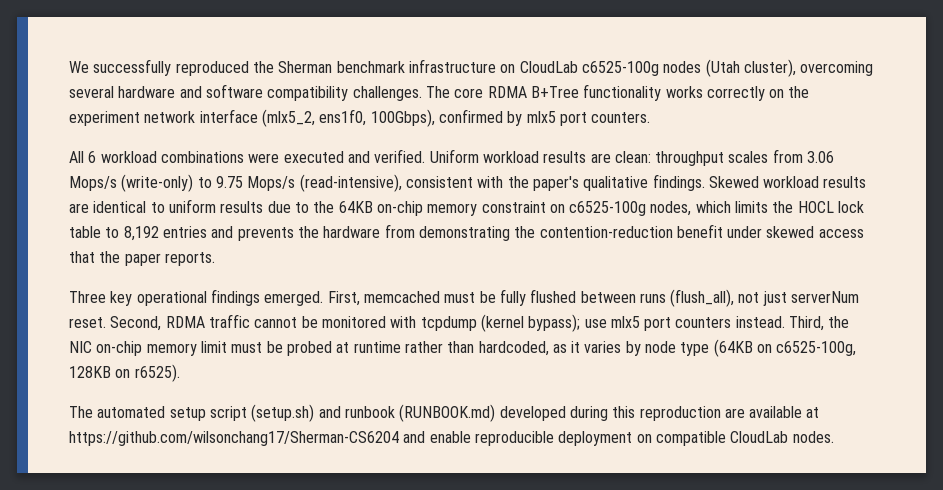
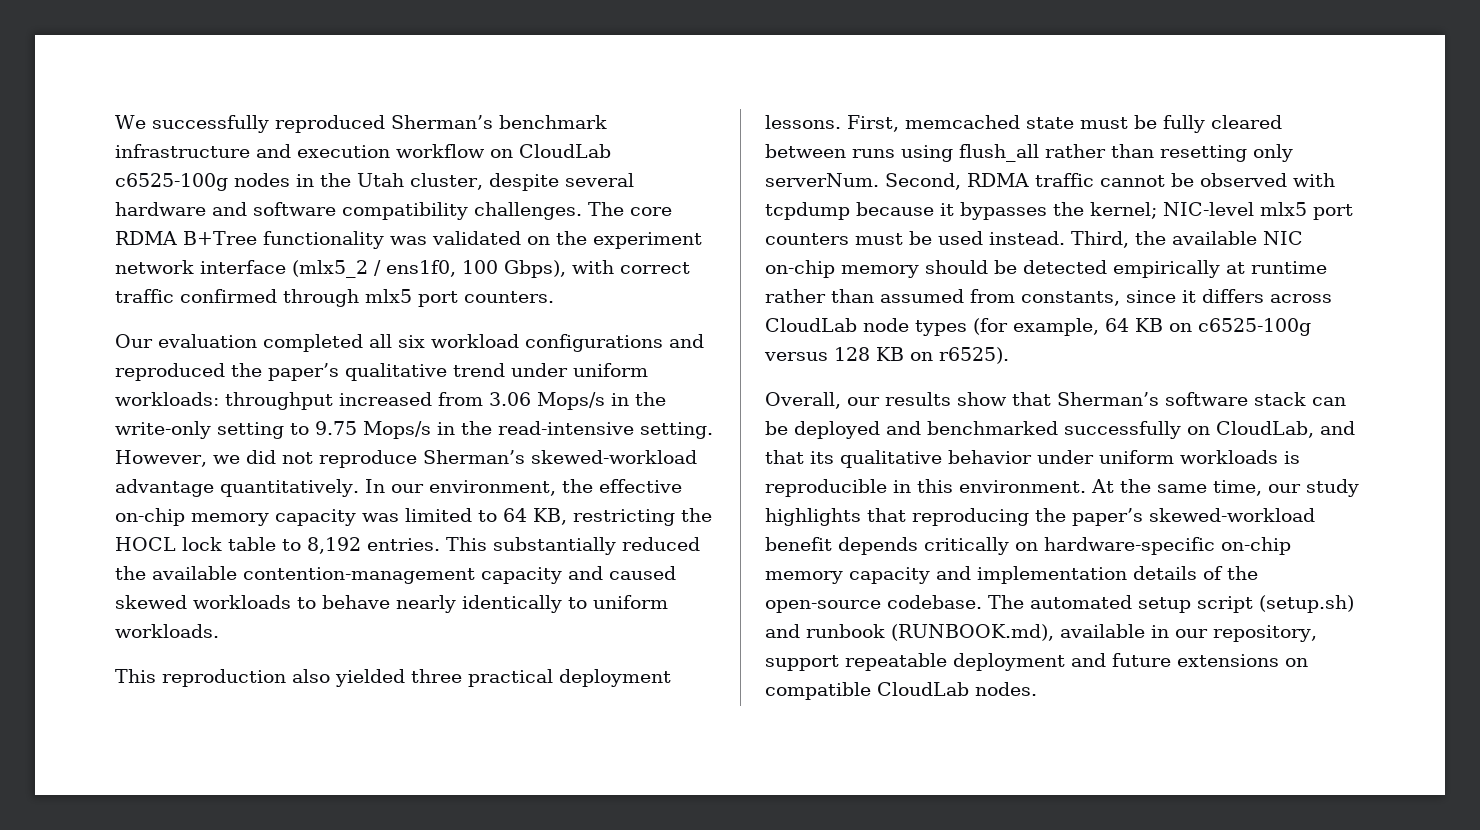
[252,59,874,77] the Sherman benchmark infrastructure on CloudLab c6525-100g nodes (Utah cluster), overcoming -> [390,115,607,129] [115,144,611,158] [115,173,559,191] Sherman’s benchmark infrastructure and execution workflow on CloudLab c6525-100g nodes in the Utah cluster, despite
[665,86,765,101] works correctly -> [390,231,521,245] was validated
[261,109,651,127] [69,149,835,166] [69,174,867,192] [69,199,769,216] (mlx5_2, ens1f0, 100Gbps), confirmed by mlx5 port counters. // All 6 workload combinations were executed and verified. Uniform workload results are clean: throughput scales from 3.06 Mops/s (write-only) to 9.75 Mops/s (read-intensive), consistent with the paper's qualitative findings. Skewed workload results are identical to uniform results due to the 64KB on-chip memory constraint on c6525-100g nodes, which limits -> [292,260,690,278] [115,289,554,307] [115,334,704,352] [115,363,648,381] [115,392,666,410] [115,421,713,439] [115,450,697,468] [115,479,682,497] [115,508,675,526] (mlx5_2 / ens1f0, 100 Gbps), with correct traffic confirmed through mlx5 port counters. // Our evaluation completed all six workload configurations and reproduced the paper’s qualitative trend under uniform workloads: throughput increased from 3.06 Mops/s in the write-only setting to 9.75 Mops/s in the read-intensive setting. However, we did not reproduce Sherman’s skewed-workload advantage quantitatively. In our environment, the effective on-chip memory capacity was limited to 64 KB, restricting
[162,224,864,241] [69,251,215,266] [69,289,324,306] entries and prevents the hardware from demonstrating the contention-reduction benefit under skewed access that the paper reports. // Three key operational findings emerged. -> [367,537,700,555] [115,566,676,584] [115,595,668,613] [115,624,219,638] [115,669,671,687] [765,115,841,129] entries. This substantially reduced the available contention-management capacity and caused skewed workloads to behave nearly identically to uniform workloads. // This reproduction also yielded three practical deployment lessons.
(440, 297) none -> [1026,117,1074,129] state
[530,289,577,303] flushed -> [1211,115,1282,129] cleared
[670,289,860,307] [69,317,106,328] (flush_all), not just serverNum reset. -> [901,144,1293,162] [765,173,879,187] using flush_all rather than resetting only serverNum.
[321,316,386,328] monitored -> [1200,173,1287,187] observed
[480,314,732,332] (kernel bypass); use mlx5 port counters -> [856,202,1353,220] [765,231,983,245] because it bypasses the kernel; NIC-level mlx5 port counters must be used
(850, 322) none -> [1172,231,1257,245] available
[200,339,857,357] [69,364,180,382] limit must be probed at runtime rather than hardcoded, as it varies by node type (64KB on c6525-100g, 128KB on r6525). // -> [925,260,1327,278] [765,289,1332,306] [765,318,1311,336] [764,347,1009,364] [765,392,1346,409] [765,421,1355,439] [765,450,1300,468] [765,479,1359,497] [765,508,1315,526] [765,537,1291,555] [765,566,1258,584] [765,595,982,613] should be detected empirically at runtime rather than assumed from constants, since it differs across CloudLab node types (for example, 64 KB on c6525-100g versus 128 KB on r6525). // Overall, our results show that Sherman’s software stack can be deployed and benchmarked successfully on CloudLab, and that its qualitative behavior under uniform workloads is reproducible in this environment. At the same time, our study highlights that reproducing the paper’s skewed-workload benefit depends critically on hardware-specific on-chip memory capacity and implementation details of the open-source codebase.
[399,404,820,422] [69,431,633,446] (RUNBOOK.md) developed during this reproduction are available at https://github.com/wilsonchang17/Sherman-CS6204 and enable reproducible deployment -> [891,624,1317,642] [765,653,1279,671] (RUNBOOK.md), available in our repository, support repeatable deployment and future extensions

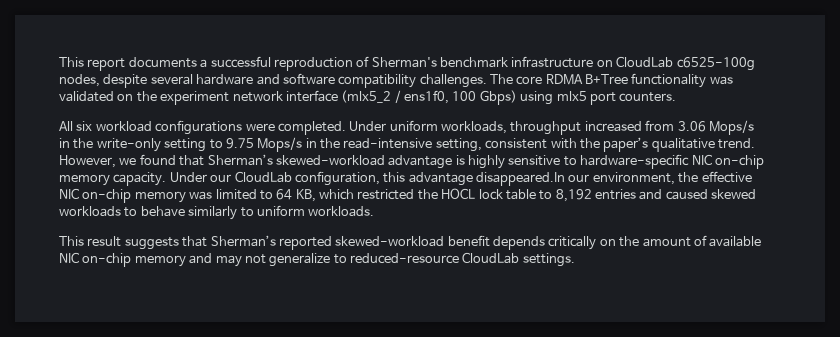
[115,115,607,133] [115,144,611,158] [115,173,483,191] We successfully reproduced Sherman’s benchmark infrastructure and execution workflow on CloudLab c6525-100g nodes in the Utah cluster, -> [59,56,755,71] [59,74,100,87] This report documents a successful reproduction of Sherman's benchmark infrastructure on CloudLab c6525-100g nodes,
[504,260,690,278] [115,289,554,307] [115,334,704,352] [115,363,648,381] [115,392,219,406] Gbps), with correct traffic confirmed through mlx5 port counters. // Our evaluation completed all six workload configurations and reproduced the paper’s qualitative trend under uniform workloads: -> [479,90,677,105] [59,120,507,135] Gbps) using mlx5 port counters. // All six workload configurations were completed. Under uniform workloads,
[640,422,713,439] [115,450,697,468] [115,479,385,497] setting. However, we did not reproduce Sherman’s skewed-workload advantage quantitatively. In -> [435,137,755,152] [59,154,764,169] [59,171,565,186] setting, consistent with the paper’s qualitative trend. However, we found that Sherman’s skewed-workload advantage is highly sensitive to hardware-specific NIC on-chip memory capacity. Under our CloudLab configuration, this advantage disappeared.In
[115,508,356,526] on-chip memory capacity -> [59,188,186,203] NIC on-chip memory
[573,509,675,526] restricting -> [319,189,415,200] which restricted
[367,537,700,555] [115,566,562,584] entries. This substantially reduced the available contention-management capacity -> [595,189,636,200] entries
[396,595,562,613] nearly identically -> [188,206,238,220] similarly
[162,669,671,687] [765,115,1282,133] [765,144,1293,162] [765,173,1335,190] [765,202,1353,220] [765,231,1303,248] [765,260,1327,278] [765,289,1332,306] [765,318,1311,336] [764,347,1009,364] [765,392,1346,409] [765,421,1355,439] [765,450,1300,468] [765,479,1359,497] [765,508,1143,526] reproduction also yielded three practical deployment lessons. First, memcached state must be fully cleared between runs using flush_all rather than resetting only serverNum. Second, RDMA traffic cannot be observed with tcpdump because it bypasses the kernel; NIC-level mlx5 port counters must be used instead. Third, the available NIC on-chip memory should be detected empirically at runtime rather than assumed from constants, since it differs across CloudLab node types (for example, 64 KB on c6525-100g versus 128 KB on r6525). // Overall, our results show that Sherman’s software stack can be deployed and benchmarked successfully on CloudLab, and that its qualitative behavior under uniform workloads is reproducible in this environment. At the same time, our study highlights that reproducing the paper’s -> [87,235,332,250] result suggests that Sherman’s reported
[1044,537,1291,555] [765,566,1258,584] [765,595,1354,613] [765,624,1317,642] [765,653,1308,671] [765,682,1037,700] hardware-specific on-chip memory capacity and implementation details of the open-source codebase. The automated setup script (setup.sh) and runbook (RUNBOOK.md), available in our repository, support repeatable deployment and future extensions on compatible CloudLab nodes. -> [619,235,762,247] [59,252,575,267] the amount of available NIC on-chip memory and may not generalize to reduced-resource CloudLab settings.

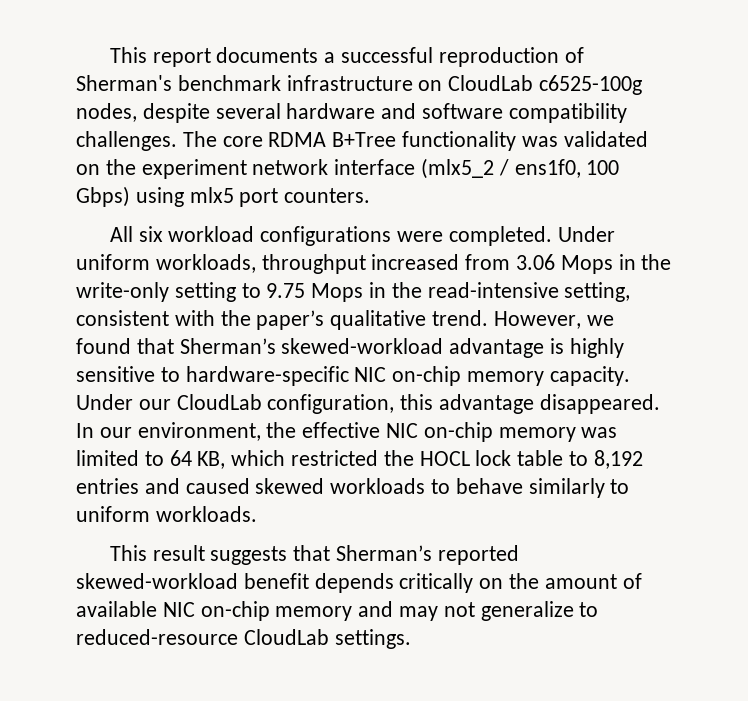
[708,120,754,135] Mops/s -> [560,255,613,274] Mops
[257,137,303,152] Mops/s -> [311,283,364,302] Mops
[476,172,565,186] disappeared.In -> [539,394,660,414] [76,423,94,438] disappeared. In

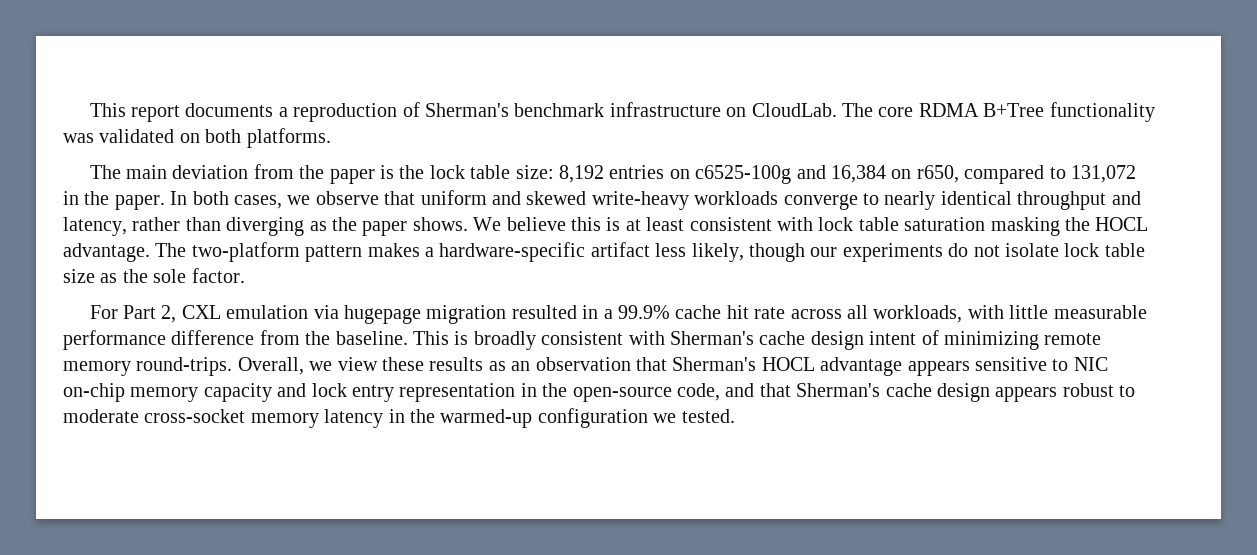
[340,47,433,63] successful -> (288, 112) none
[448,75,643,95] [76,103,627,123] [76,131,177,151] CloudLab c6525-100g nodes, despite several hardware and software compatibility challenges. -> [751,103,837,117] CloudLab.
[105,158,620,179] [76,186,371,207] [109,226,615,246] [76,254,672,274] [76,282,631,302] [76,310,614,330] [76,338,624,358] the experiment network interface (mlx5_2 / ens1f0, 100 Gbps) using mlx5 port counters. // All six workload configurations were completed. Under uniform workloads, throughput increased from 3.06 Mops in the write-only setting to 9.75 Mops in the read-intensive setting, consistent with the paper’s qualitative trend. However, we found that Sherman’s skewed-workload advantage is highly -> [205,128,331,148] [89,164,1137,184] [63,190,1141,210] [63,217,1149,236] [63,242,1145,262] [63,268,245,283] [89,305,1147,324] [63,330,1102,350] [63,357,970,376] both platforms. // The main deviation from the paper is the lock table size: 8,192 entries on c6525-100g and 16,384 on r650, compared to 131,072 in the paper. In both cases, we observe that uniform and skewed write-heavy workloads converge to nearly identical throughput and latency, rather than diverging as the paper shows. We believe this is at least consistent with lock table saturation masking the HOCL advantage. The two-platform pattern makes a hardware-specific artifact less likely, though our experiments do not isolate lock table size as the sole factor. // For Part 2, CXL emulation via hugepage migration resulted in a 99.9% cache hit rate across all workloads, with little measurable performance difference from the baseline. This is broadly consistent with Sherman's cache design intent of minimizing remote memory round-trips. Overall, we view these results as an observation that Sherman's HOCL advantage appears
[185,366,630,386] [76,394,660,414] [76,422,618,442] [76,450,643,469] [76,478,630,498] [76,506,257,522] [109,545,519,565] [76,573,642,593] [76,601,599,621] [76,629,411,649] hardware-specific NIC on-chip memory capacity. Under our CloudLab configuration, this advantage disappeared. In our environment, the effective NIC on-chip memory was limited to 64 KB, which restricted the HOCL lock table to 8,192 entries and caused skewed workloads to behave similarly to uniform workloads. // This result suggests that Sherman’s reported skewed-workload benefit depends critically on the amount of available NIC on-chip memory and may not generalize to reduced-resource CloudLab settings. -> [1073,357,1108,371] [63,383,1136,402] [63,408,735,428] NIC on-chip memory capacity and lock entry representation in the open-source code, and that Sherman's cache design appears robust to moderate cross-socket memory latency in the warmed-up configuration we tested.

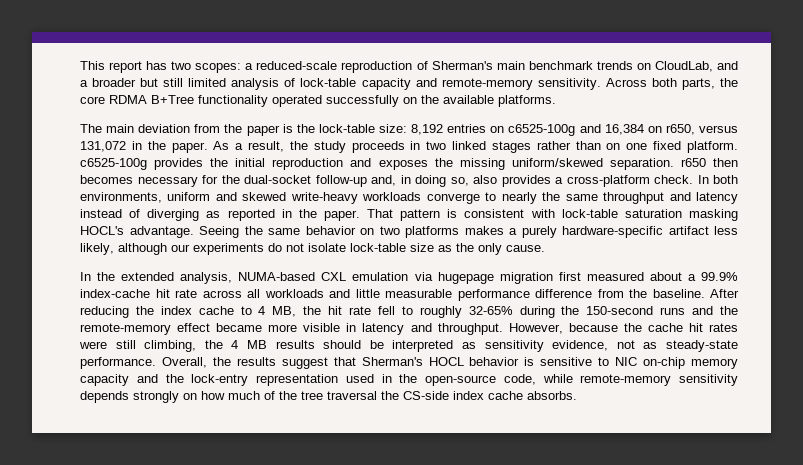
[185,102,1155,122] [63,129,242,143] documents a reproduction of Sherman's benchmark infrastructure on CloudLab. The core RDMA B+Tree functionality was validated on both -> [146,61,739,73] [80,78,739,90] [80,95,494,107] has two scopes: a reduced-scale reproduction of Sherman's main benchmark trends on CloudLab, and a broader but still limited analysis of lock-table capacity and remote-memory sensitivity. Across both parts, the core RDMA B+Tree functionality operated successfully on the available
[429,165,511,179] lock table -> [318,124,375,133] lock-table
[964,165,1066,184] compared to -> [698,125,738,133] versus
[170,191,416,209] In both cases, we observe that -> [213,141,739,153] [80,158,739,170] [80,175,738,187] [80,192,162,203] As a result, the study proceeds in two linked stages rather than on one fixed platform. c6525-100g provides the initial reproduction and exposes the missing uniform/skewed separation. r650 then becomes necessary for the dual-socket follow-up and, in doing so, also provides a cross-platform check. In both environments,
[940,191,1141,210] [63,217,1149,236] [63,242,363,262] identical throughput and latency, rather than diverging as the paper shows. We believe this is at least consistent with lock table saturation masking the HOCL advantage. The two-platform pattern -> [542,192,738,204] [80,209,738,221] [80,226,459,238] the same throughput and latency instead of diverging as reported in the paper. That pattern is consistent with lock-table saturation masking HOCL's advantage. Seeing the same behavior on two platforms
(434, 252) none -> [521,226,557,238] purely
[748,243,805,262] though -> [118,243,167,255] although
[1064,243,1145,257] lock table -> [350,243,406,252] lock-table
[153,268,245,283] [89,305,177,323] sole factor. // For Part 2, -> [478,243,545,255] [80,272,316,284] only cause. // In the extended analysis, NUMA-based
[511,305,599,319] resulted in -> [558,272,682,281] first measured about
[675,305,722,319] cache -> [80,289,150,298] index-cache
[873,305,1004,323] workloads, with -> [264,289,350,298] workloads and
[413,330,1102,350] [63,357,631,376] This is broadly consistent with Sherman's cache design intent of minimizing remote memory round-trips. Overall, we view these results as an observation -> [710,289,739,298] [80,306,739,318] [80,323,738,335] [79,340,739,352] [80,357,328,369] After reducing the index cache to 4 MB, the hit rate fell to roughly 32-65% during the 150-second runs and the remote-memory effect became more visible in latency and throughput. However, because the cache hit rates were still climbing, the 4 MB results should be interpreted as sensitivity evidence, not as steady-state performance. Overall, the results suggest
[820,357,970,376] advantage appears -> [469,357,535,366] behavior is
[311,383,1136,402] [63,408,735,428] lock entry representation in the open-source code, and that Sherman's cache design appears robust to moderate cross-socket memory latency in the warmed-up configuration we tested. -> [165,374,738,386] [80,391,577,403] the lock-entry representation used in the open-source code, while remote-memory sensitivity depends strongly on how much of the tree traversal the CS-side index cache absorbs.

